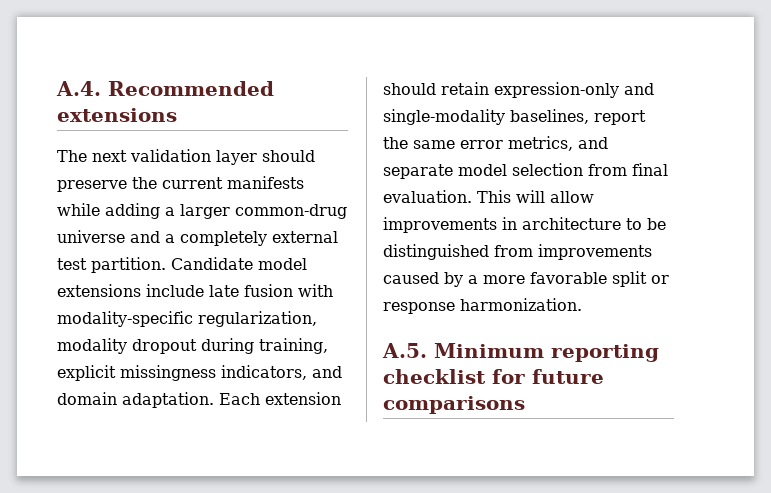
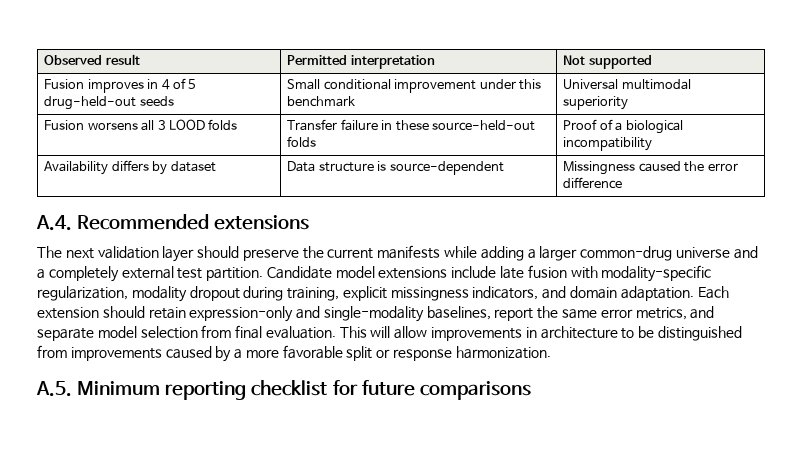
(56, 88) none -> [44,54,140,65] [287,55,435,69] [563,55,652,69] [44,78,197,93] [44,96,174,110] [287,79,541,93] [287,96,356,107] [563,79,691,90] [563,96,629,110] [44,119,238,131] [287,119,535,131] [287,136,317,147] [563,119,683,134] [563,137,653,151] [44,160,216,175] [287,161,504,175] [563,161,738,175] [563,177,623,189] Observed result | Permitted interpretation | Not supported // Fusion improves in 4 of 5 drug-held-out seeds | Small conditional improvement under this benchmark | Universal multimodal superiority // Fusion worsens all 3 LOOD folds | Transfer failure in these source-held-out folds | Proof of a biological incompatibility // Availability differs by dataset | Data structure is source-dependent | Missingness caused the error difference //

